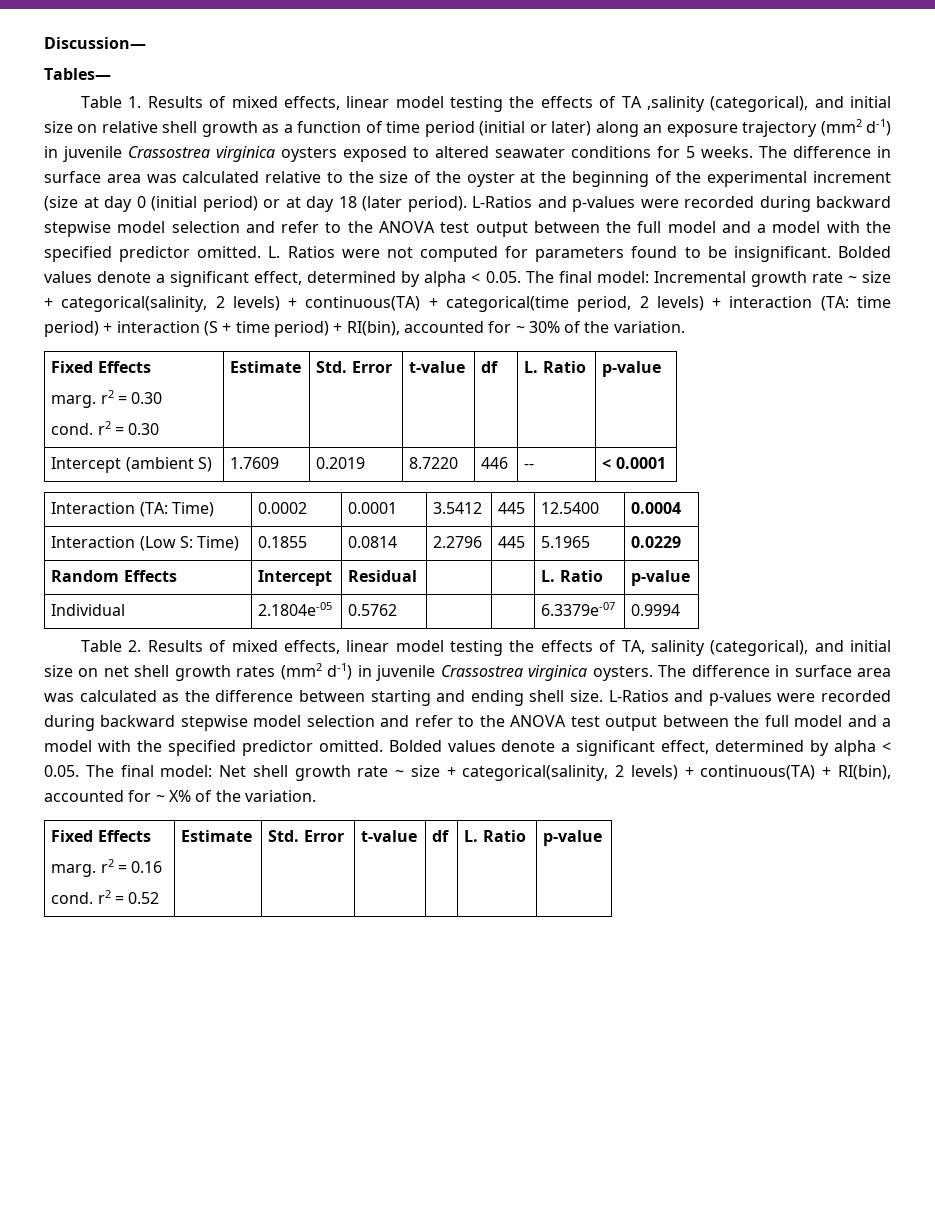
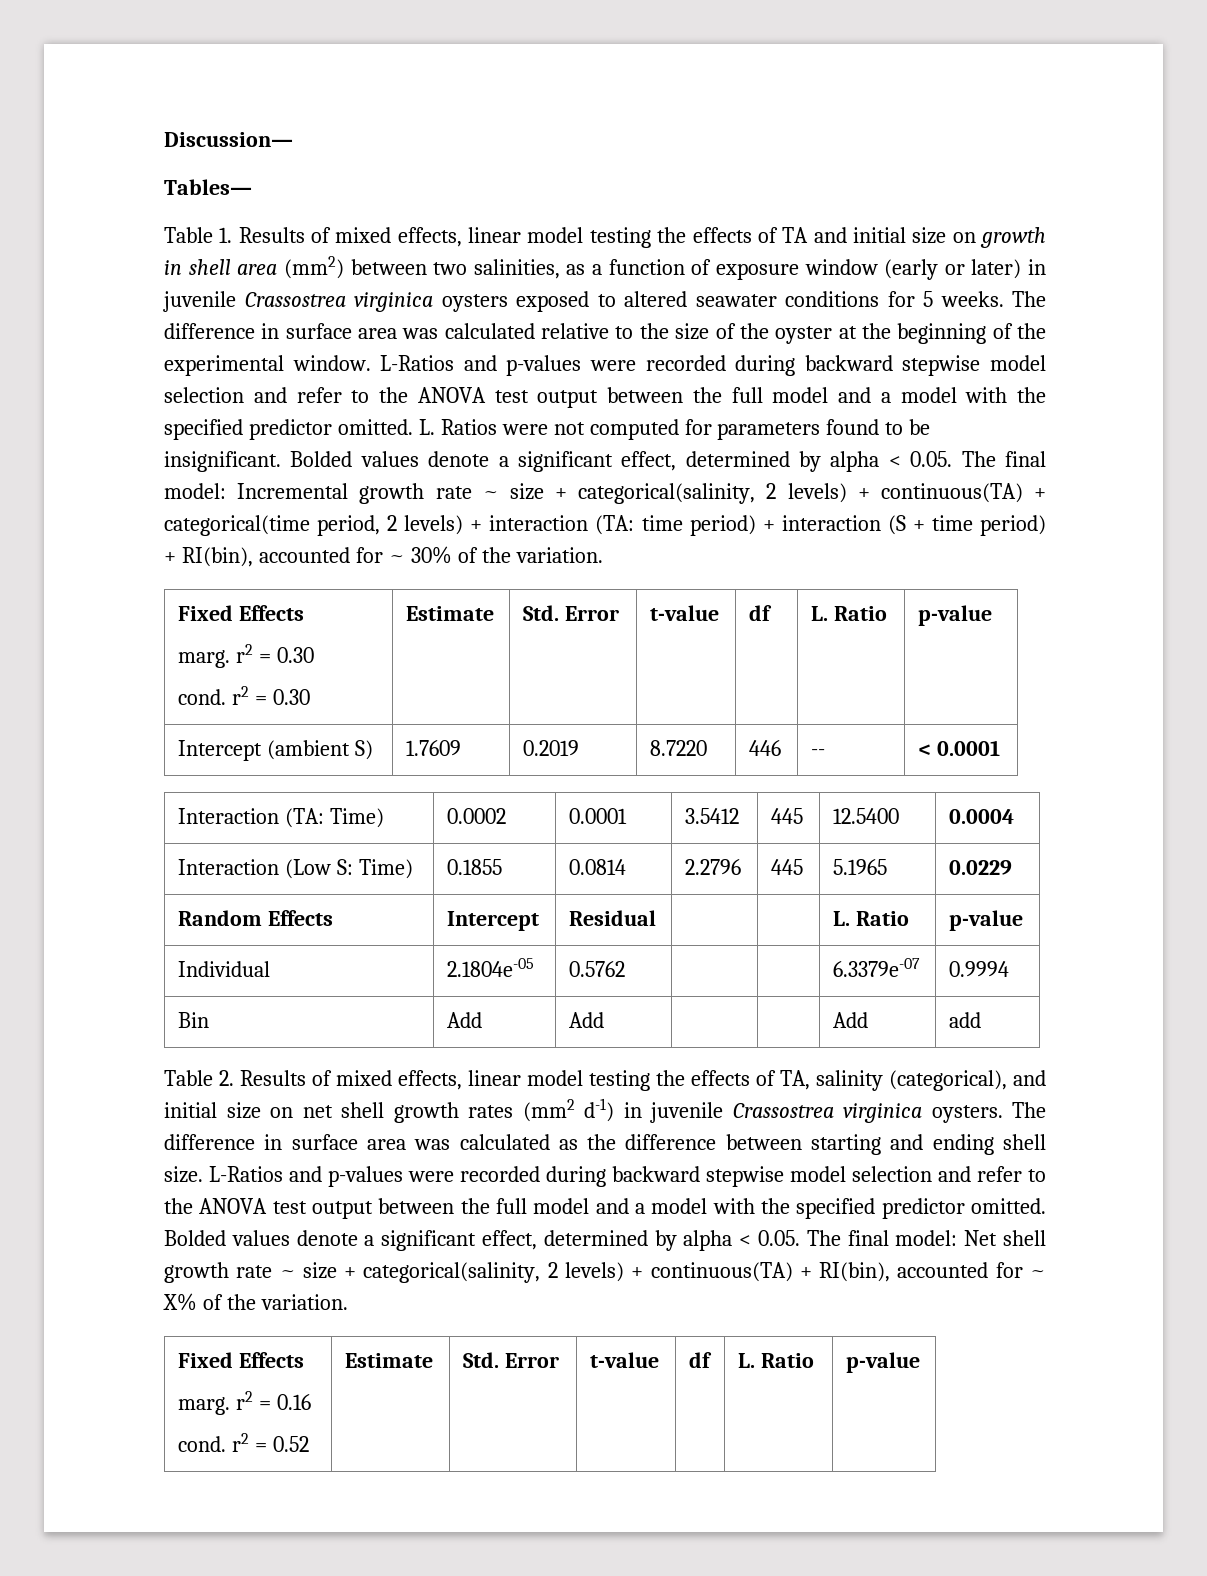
[646,96,892,112] [44,119,892,137] ,salinity (categorical), and initial size on relative shell growth as a function of time period (initial or later) along an exposure trajectory (mm2 d-1) -> [813,227,1047,248] [164,256,1022,280] and initial size on growth in shell area (mm2) between two salinities, as a function of exposure window (early or later)
[812,171,891,183] [44,196,467,212] increment (size at day 0 (initial period) or at day 18 (later period). -> [292,355,371,371] window.
(681, 610) none -> [178,1012,210,1028] [447,1012,483,1028] [569,1012,605,1028] [833,1012,869,1028] [949,1012,982,1028] // Bin | Add | Add | | | Add | add

